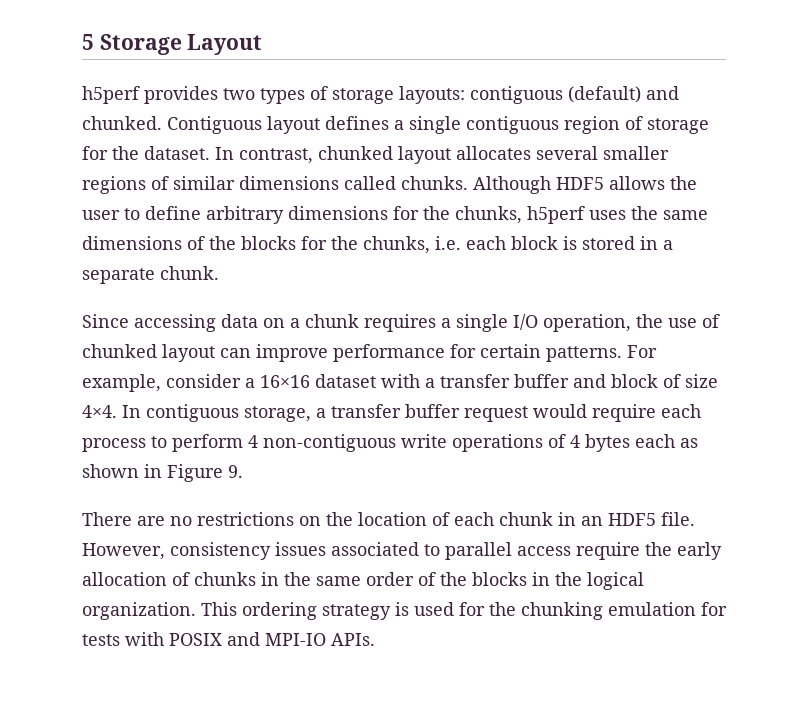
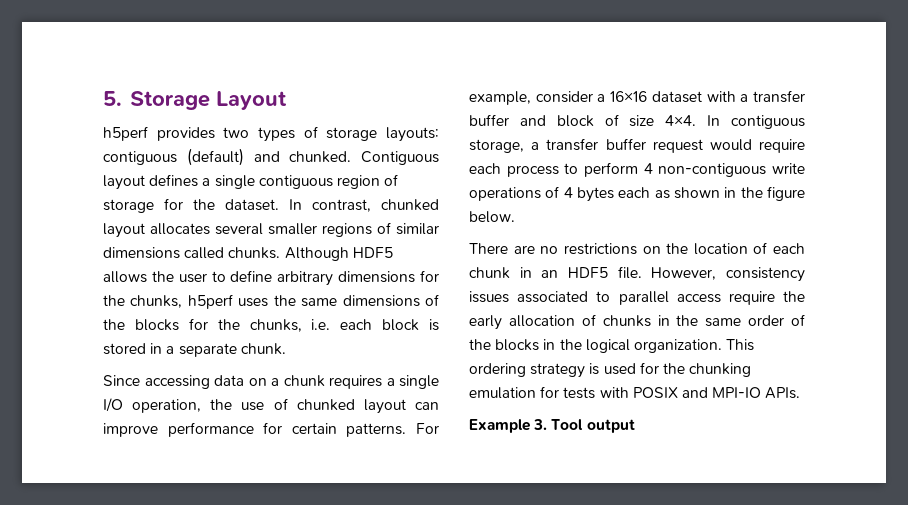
[82,34,94,50] 5 -> [103,91,122,106] 5.
[167,464,243,482] Figure 9. -> [740,186,805,201] [469,211,515,223] the figure below.
(375, 639) none -> [469,419,635,433] // Example 3. Tool output

